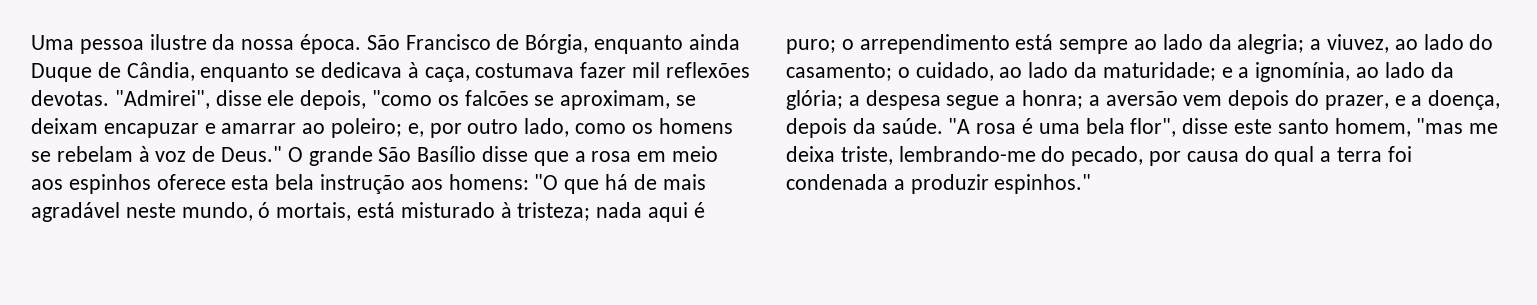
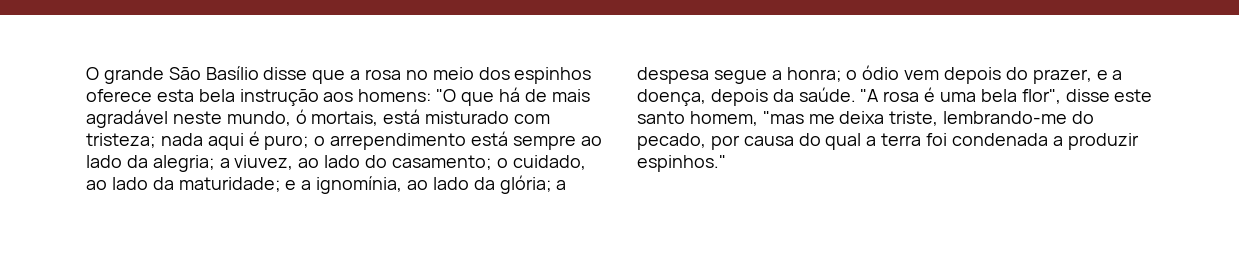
[31,34,740,54] [31,62,750,82] [31,90,697,110] [31,118,733,138] [31,146,283,162] Uma pessoa ilustre da nossa época. São Francisco de Bórgia, enquanto ainda Duque de Cândia, enquanto se dedicava à caça, costumava fazer mil reflexões devotas. "Admirei", disse ele depois, "como os falcões se aproximam, se deixam encapuzar e amarrar ao poleiro; e, por outro lado, como os homens se rebelam à voz de Deus." -> (86, 73) none
[637,146,719,162] [31,179,63,190] em meio aos -> [405,67,510,80] no meio dos
[500,202,512,218] à -> [514,114,551,124] com
[1088,91,1178,106] a aversão -> [846,65,900,80] o ódio

